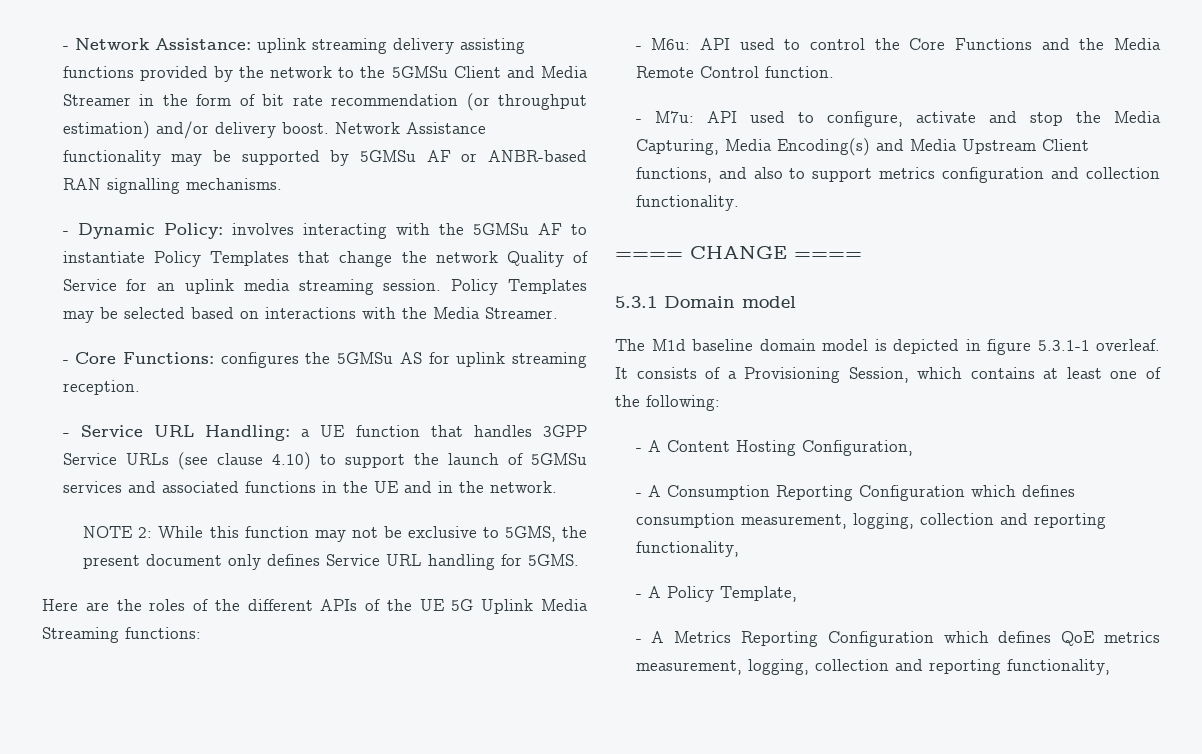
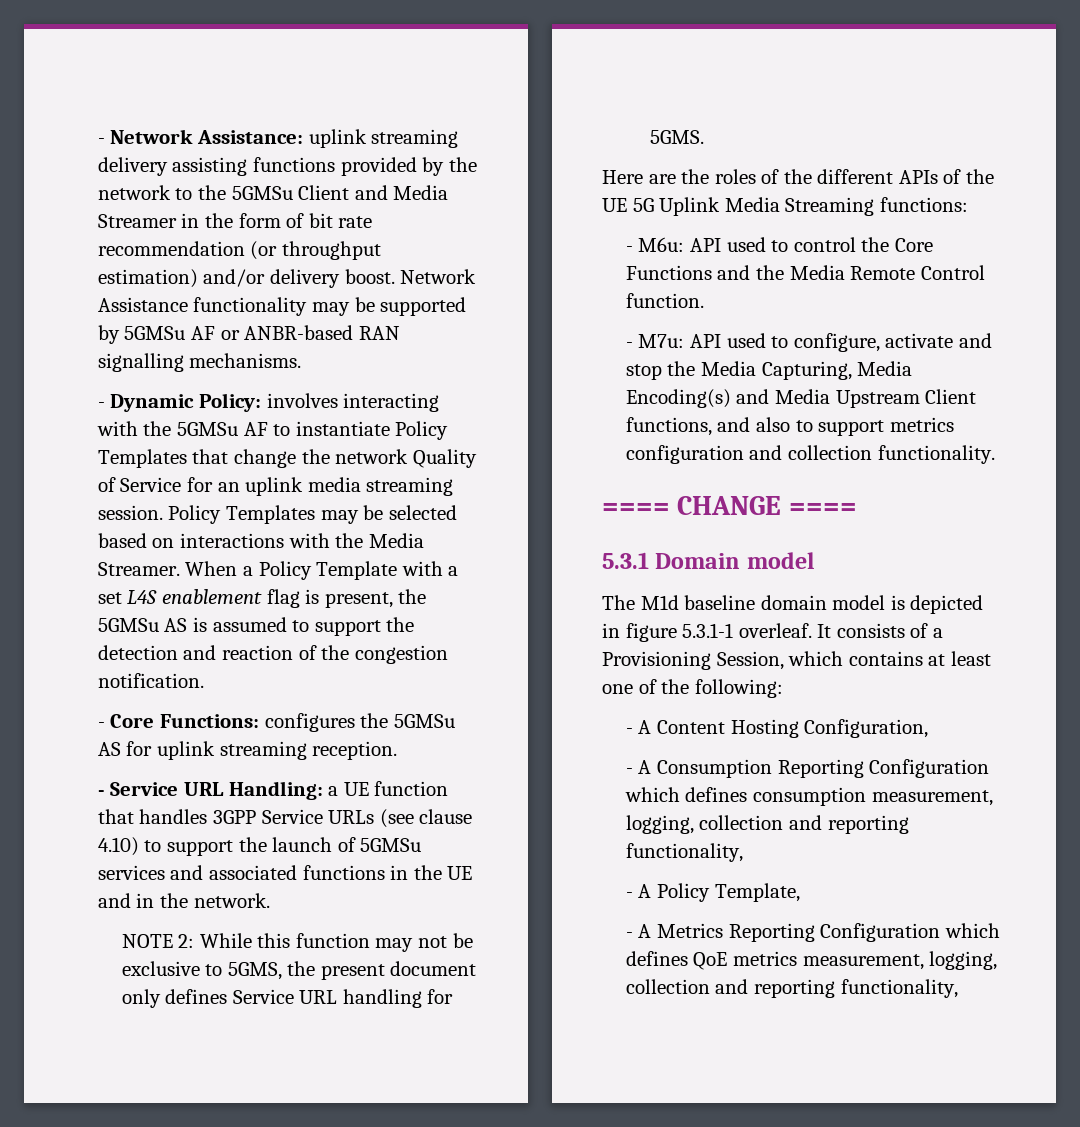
(558, 313) none -> [185,561,459,580] [97,589,427,608] [97,617,415,636] [97,645,448,664] [97,673,204,688] When a Policy Template with a set L4S enablement flag is present, the 5GMSu AS is assumed to support the detection and reaction of the congestion notification.

